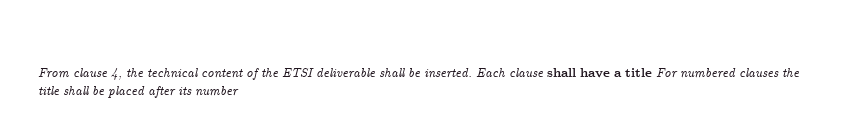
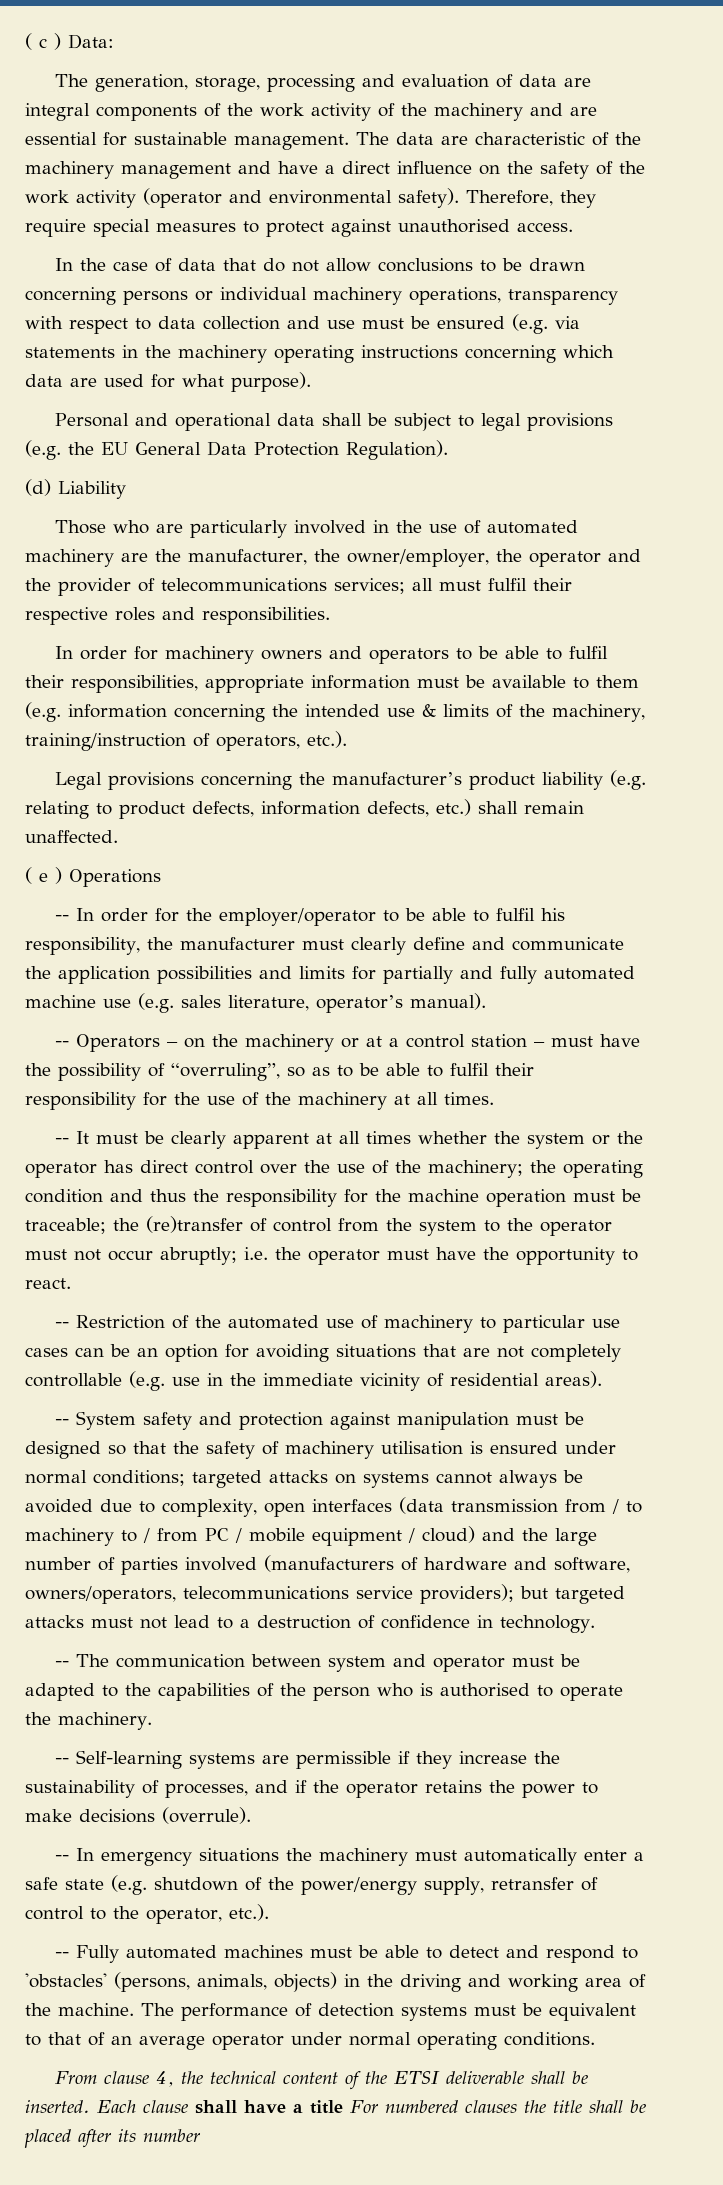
(38, 73) none -> [25,33,114,50] [54,74,591,92] [25,103,597,121] [25,132,641,150] [25,161,645,179] [25,188,596,208] [25,219,573,237] [54,258,585,272] [25,287,618,305] [25,314,580,334] [25,345,614,363] [25,372,311,392] [54,413,613,431] [25,440,448,460] [25,479,126,499] [54,520,578,538] [25,549,641,567] [25,578,572,596] [25,607,330,625] [54,646,608,664] [25,675,639,693] [25,702,645,722] [25,731,347,751] [54,770,646,790] [25,799,584,819] [25,830,118,843] [25,867,161,887] [54,908,565,926] [25,937,624,955] [25,966,635,984] [25,993,486,1013] [54,1034,640,1052] [25,1063,534,1081] [25,1092,494,1110] [54,1131,643,1149] [25,1160,643,1178] [25,1189,641,1207] [25,1216,612,1236] [25,1247,638,1265] [25,1278,71,1289] [54,1315,620,1333] [25,1344,621,1362] [25,1371,602,1391] [54,1411,584,1430] [25,1441,616,1459] [25,1470,583,1488] [25,1497,642,1517] [25,1526,597,1546] [25,1555,630,1575] [25,1584,625,1604] [25,1615,595,1633] [54,1654,580,1672] [25,1683,623,1701] [25,1712,152,1730] [54,1750,560,1769] [25,1780,598,1798] [25,1807,251,1824] [54,1848,644,1866] [25,1875,598,1895] [25,1904,269,1924] [54,1945,638,1963] [25,1972,646,1992] [25,2003,636,2021] [25,2032,595,2050] ( c ) Data: // The generation, storage, processing and evaluation of data are integral components of the work activity of the machinery and are essential for sustainable management. The data are characteristic of the machinery management and have a direct influence on the safety of the work activity (operator and environmental safety). Therefore, they require special measures to protect against unauthorised access. // In the case of data that do not allow conclusions to be drawn concerning persons or individual machinery operations, transparency with respect to data collection and use must be ensured (e.g. via statements in the machinery operating instructions concerning which data are used for what purpose). // Personal and operational data shall be subject to legal provisions (e.g. the EU General Data Protection Regulation). // (d) Liability // Those who are particularly involved in the use of automated machinery are the manufacturer, the owner/employer, the operator and the provider of telecommunications services; all must fulfil their respective roles and responsibilities. // In order for machinery owners and operators to be able to fulfil their responsibilities, appropriate information must be available to them (e.g. information concerning the intended use & limits of the machinery, training/instruction of operators, etc.). // Legal provisions concerning the manufacturer’s product liability (e.g. relating to product defects, information defects, etc.) shall remain unaffected. // ( e ) Operations // -- In order for the employer/operator to be able to fulfil his responsibility, the manufacturer must clearly define and communicate the application possibilities and limits for partially and fully automated machine use (e.g. sales literature, operator’s manual). // -- Operators – on the machinery or at a control station – must have the possibility of “overruling”, so as to be able to fulfil their responsibility for the use of the machinery at all times. // -- It must be clearly apparent at all times whether the system or the operator has direct control over the use of the machinery; the operating condition and thus the responsibility for the machine operation must be traceable; the (re)transfer of control from the system to the operator must not occur abruptly; i.e. the operator must have the opportunity to react. // -- Restriction of the automated use of machinery to particular use cases can be an option for avoiding situations that are not completely controllable (e.g. use in the immediate vicinity of residential areas). // -- System safety and protection against manipulation must be designed so that the safety of machinery utilisation is ensured under normal conditions; targeted attacks on systems cannot always be avoided due to complexity, open interfaces (data transmission from / to machinery to / from PC / mobile equipment / cloud) and the large number of parties involved (manufacturers of hardware and software, owners/operators, telecommunications service providers); but targeted attacks must not lead to a destruction of confidence in technology. // -- The communication between system and operator must be adapted to the capabilities of the person who is authorised to operate the machinery. // -- Self-learning systems are permissible if they increase the sustainability of processes, and if the operator retains the power to make decisions (overrule). // -- In emergency situations the machinery must automatically enter a safe state (e.g. shutdown of the power/energy supply, retransfer of control to the operator, etc.). // -- Fully automated machines must be able to detect and respond to 'obstacles' (persons, animals, objects) in the driving and working area of the machine. The performance of detection systems must be equivalent to that of an average operator under normal operating conditions. //

